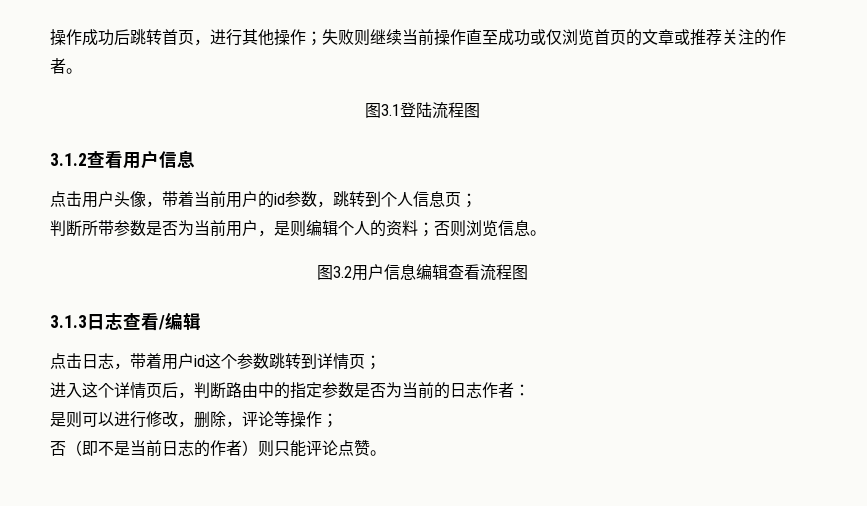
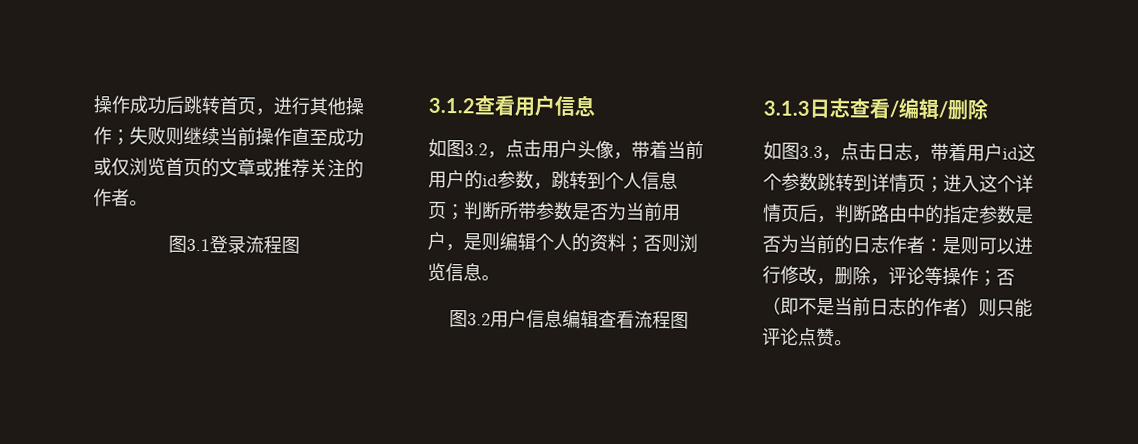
[416,102,432,118] 陆 -> [226,235,246,254] 录
(195, 159) none -> [428,138,506,159] 如图3.2，
(477, 200) // -> (465, 212) none
(201, 321) // -> [938,99,988,121] [763,141,841,162] /删除 // 如图3.3，
(381, 362) // -> (944, 185) none
(530, 390) // -> (943, 245) none
(338, 420) // -> (997, 278) none

